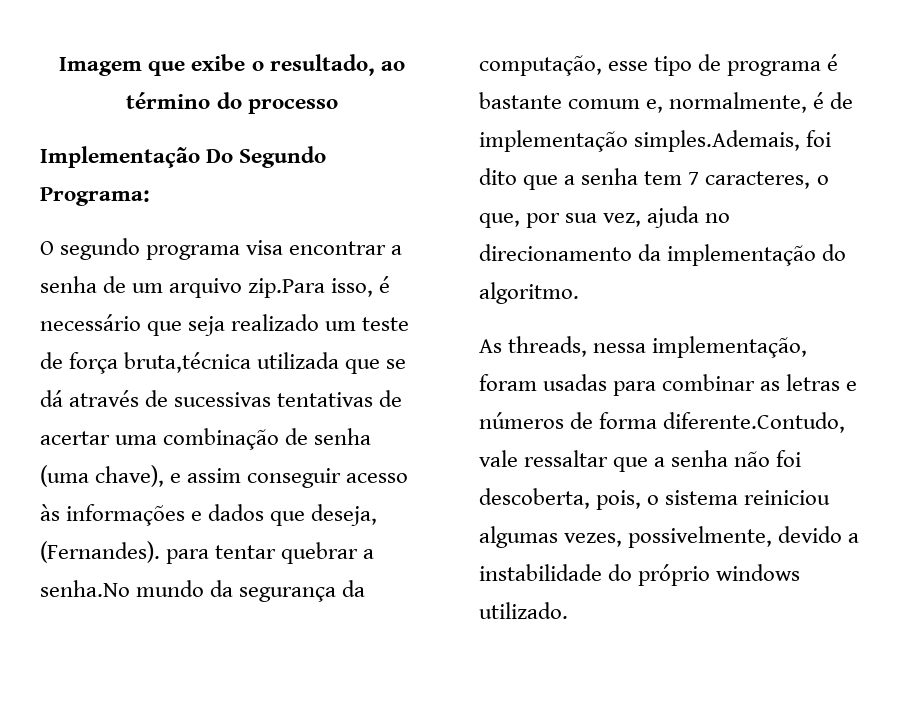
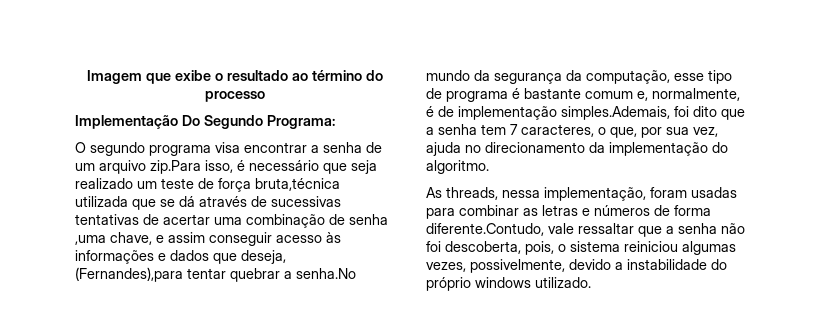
[269,54,375,76] resultado, -> [226,70,288,81] resultado
[40,465,165,487] (uma chave), -> [75,232,152,245] ,uma chave,
[40,541,210,564] (Fernandes). para -> [75,267,183,282] (Fernandes),para

